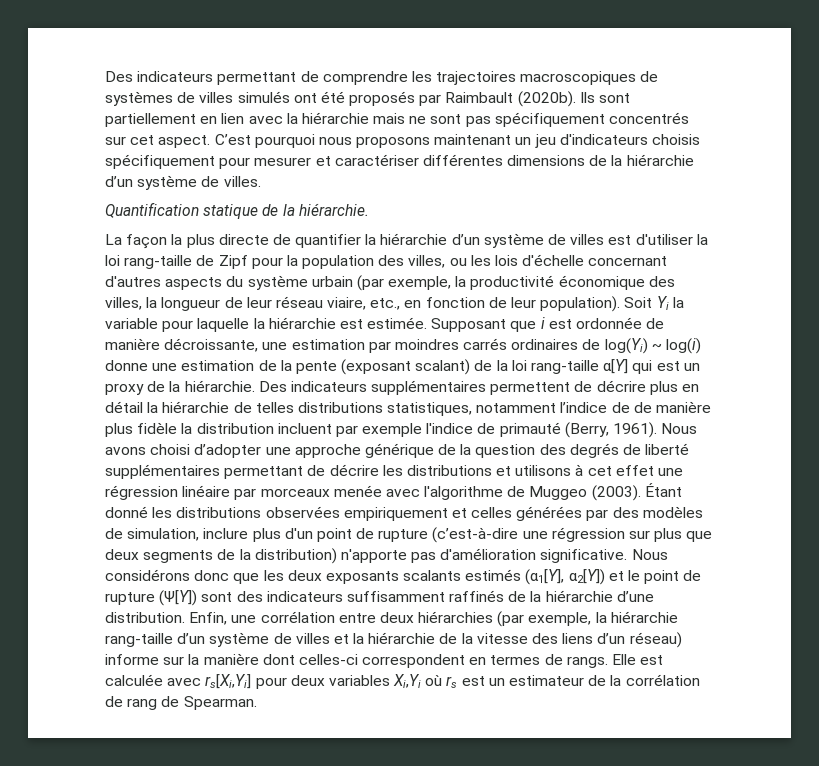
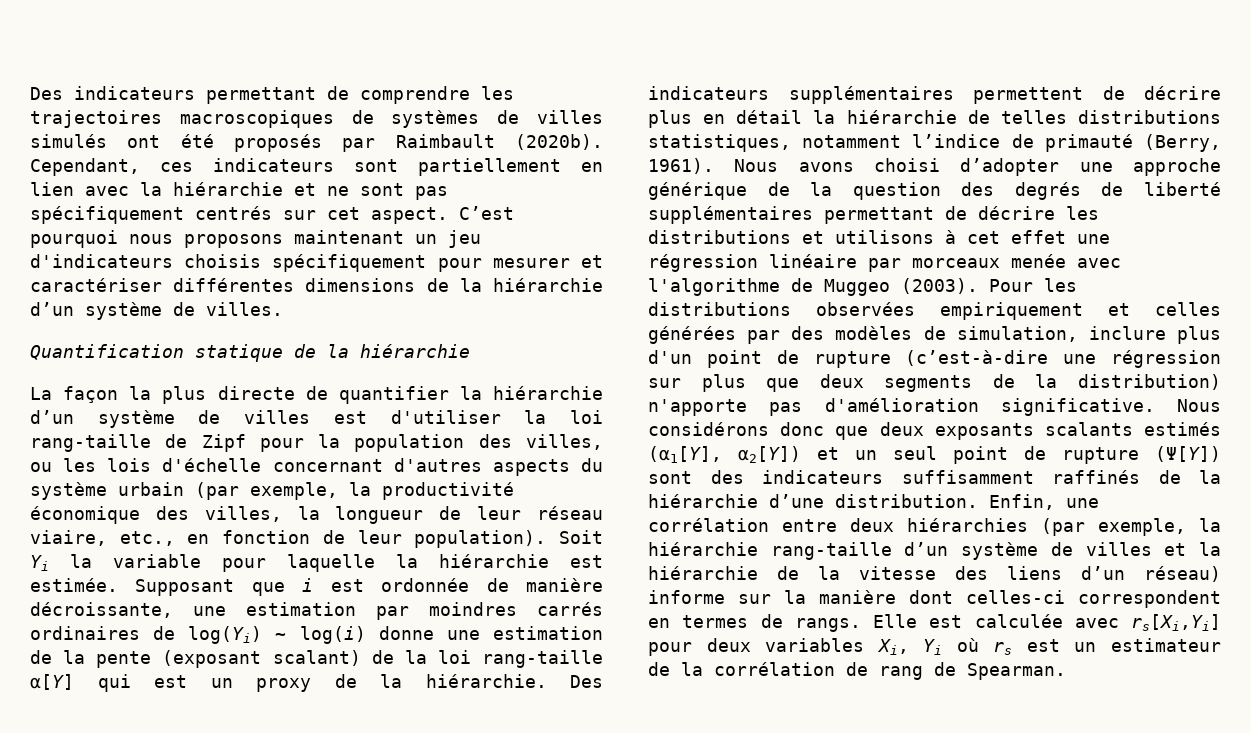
[579,92,595,103] Ils -> [30,158,334,176] Cependant, ces indicateurs
[373,113,406,124] mais -> [294,183,316,196] et
[609,112,690,124] concentrés -> [195,206,272,220] centrés
[298,203,369,216] hiérarchie. -> [360,344,470,358] hiérarchie
[633,401,712,413] [105,422,496,437] de manière plus fidèle la distribution incluent par exemple l'indice de -> (1034, 141) none
[644,483,682,497] [105,506,148,518] Étant donné -> [989,279,1033,292] Pour
[263,570,284,581] les -> (869, 433) none
[628,570,641,581] le -> [855,446,937,460] un seul
[393,674,422,688] Xi,Yi -> [876,639,943,655] Xi, Yi

